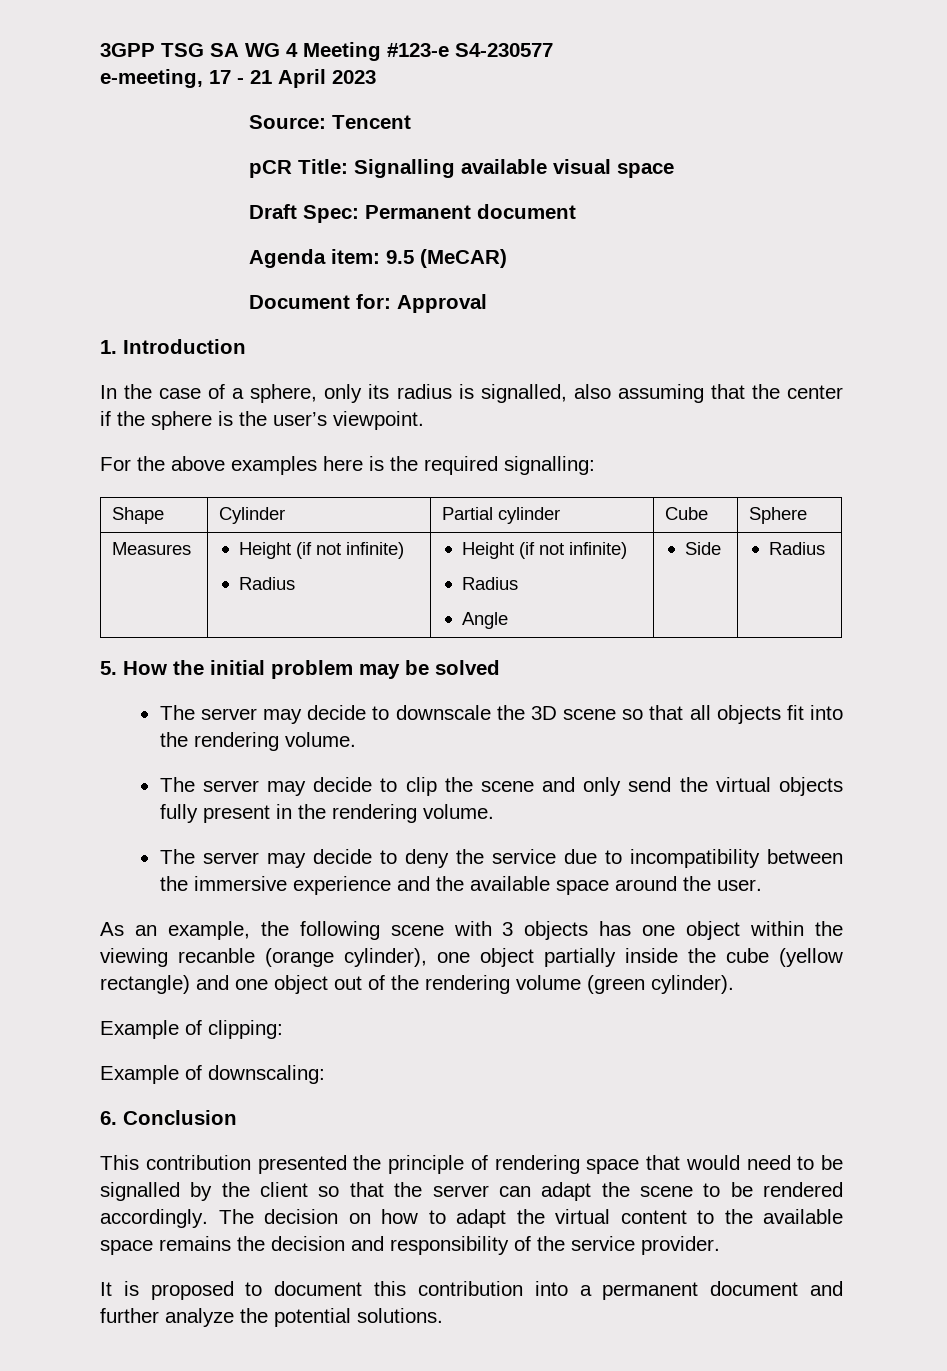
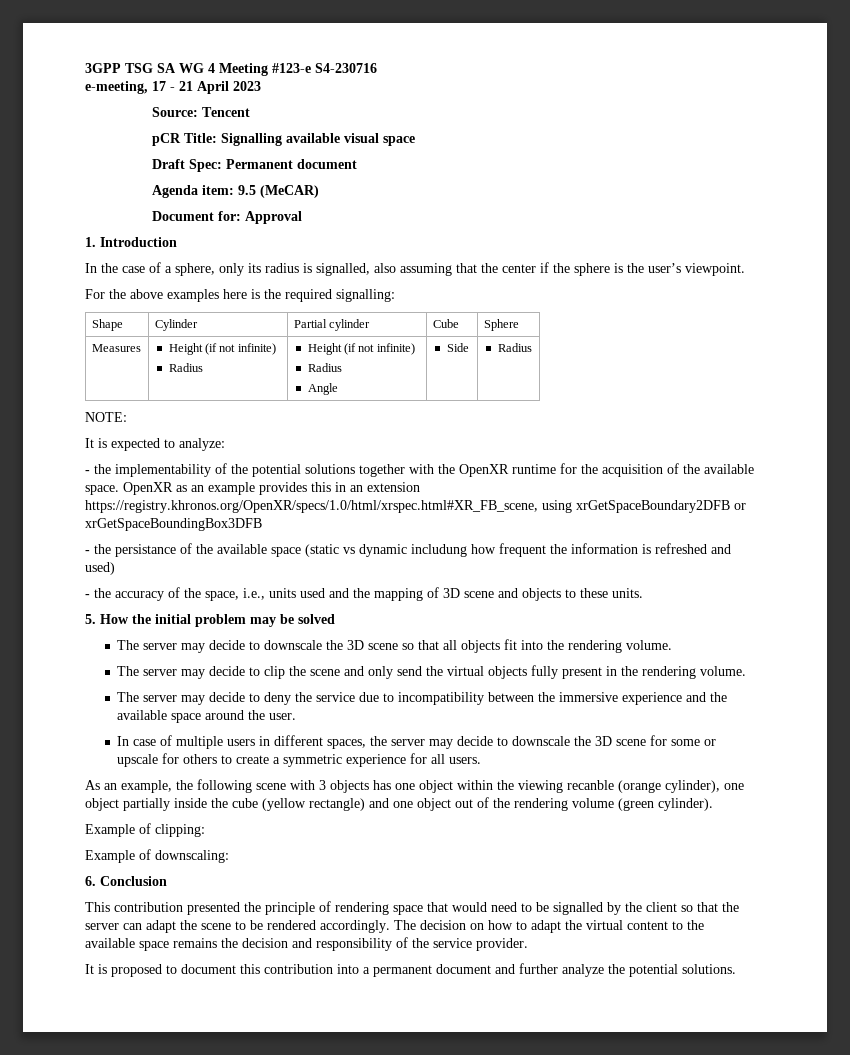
[455,43,553,57] S4-230577 -> [315,63,377,73] S4-230716
(825, 548) none -> [85,412,127,422] [85,438,225,451] [85,463,754,477] [85,482,420,495] [85,500,746,513] [85,518,262,531] [85,543,731,557] [85,562,115,575] [85,587,643,601] // NOTE: // It is expected to analyze: // - the implementability of the potential solutions together with the OpenXR runtime for the acquisition of the available space. OpenXR as an example provides this in an extension https://registry.khronos.org/OpenXR/specs/1.0/html/xrspec.html#XR_FB_scene, using xrGetSpaceBoundary2DFB or xrGetSpaceBoundingBox3DFB // - the persistance of the available space (static vs dynamic includung how frequent the information is refreshed and used) // - the accuracy of the space, i.e., units used and the mapping of 3D scene and objects to these units.
(762, 885) none -> [117,735,717,749] [117,753,482,767] // In case of multiple users in different spaces, the server may decide to downscale the 3D scene for some or upscale for others to create a symmetric experience for all users.

